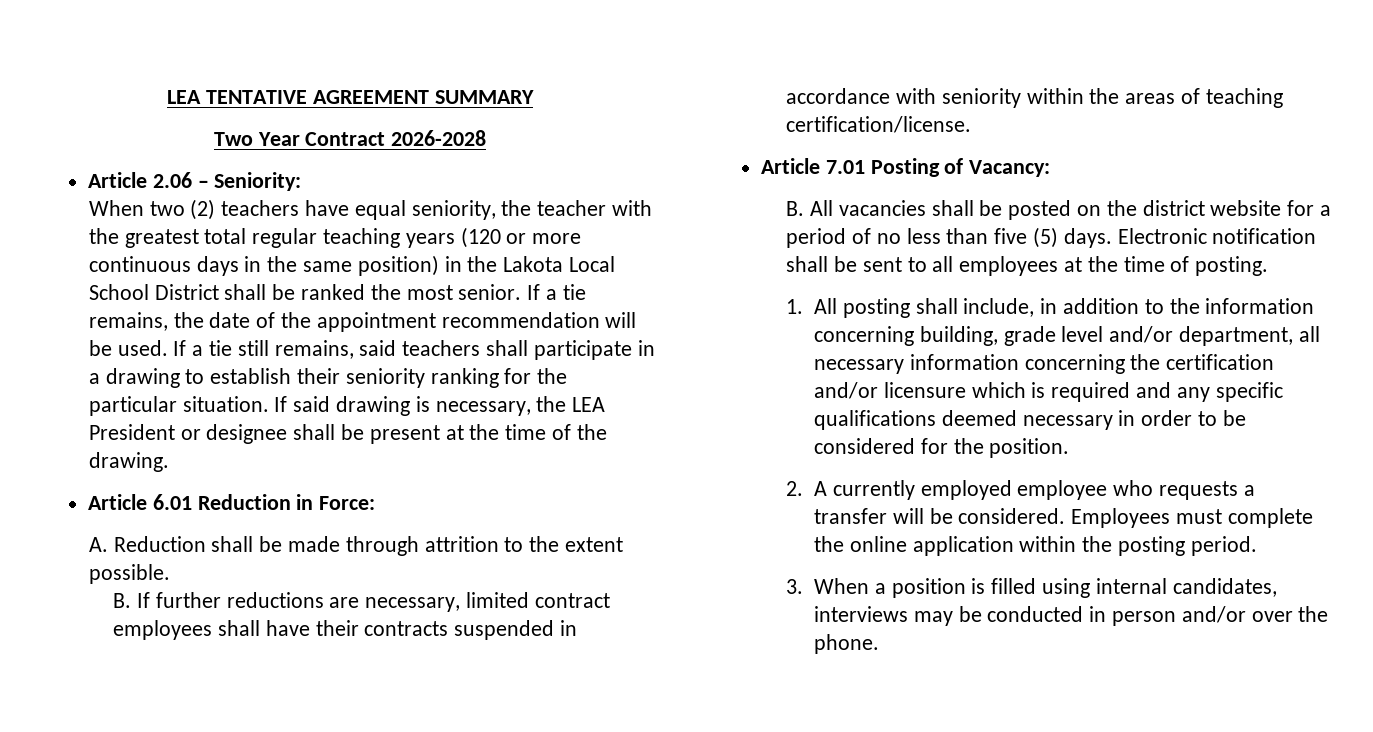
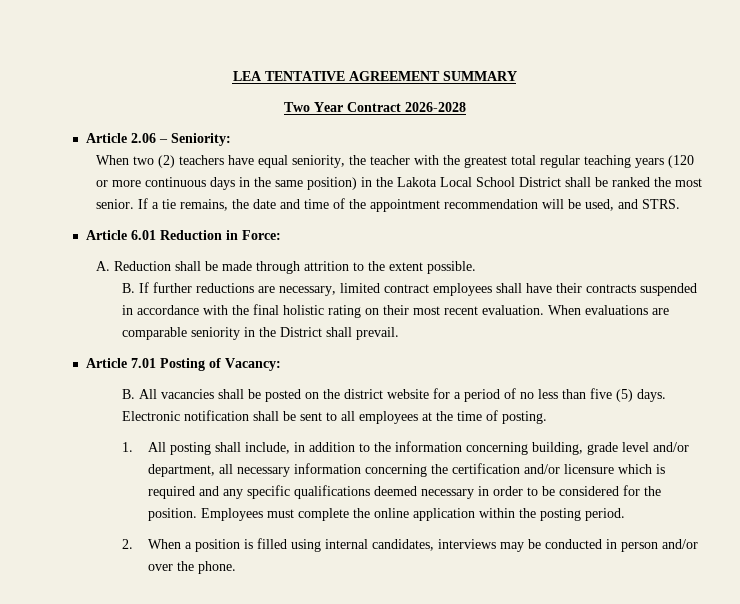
(251, 320) none -> [280,199,330,209] and time
[117,340,655,360] [88,368,568,388] [88,396,606,416] [88,424,607,444] [88,452,169,472] used. If a tie still remains, said teachers shall participate in a drawing to establish their seniority ranking for the particular situation. If said drawing is necessary, the LEA President or designee shall be present at the time of the drawing. -> [585,199,681,211] used, and STRS.
[941,88,1283,108] [786,116,972,133] seniority within the areas of teaching certification/license. -> [232,304,670,318] [122,327,400,340] the final holistic rating on their most recent evaluation. When evaluations are comparable seniority in the District shall prevail.
[786,480,1255,500] [813,508,1066,524] // 2. A currently employed employee who requests a transfer will be considered. -> (198, 514) none
[786,579,804,594] 3. -> [122,539,134,549] 2.

